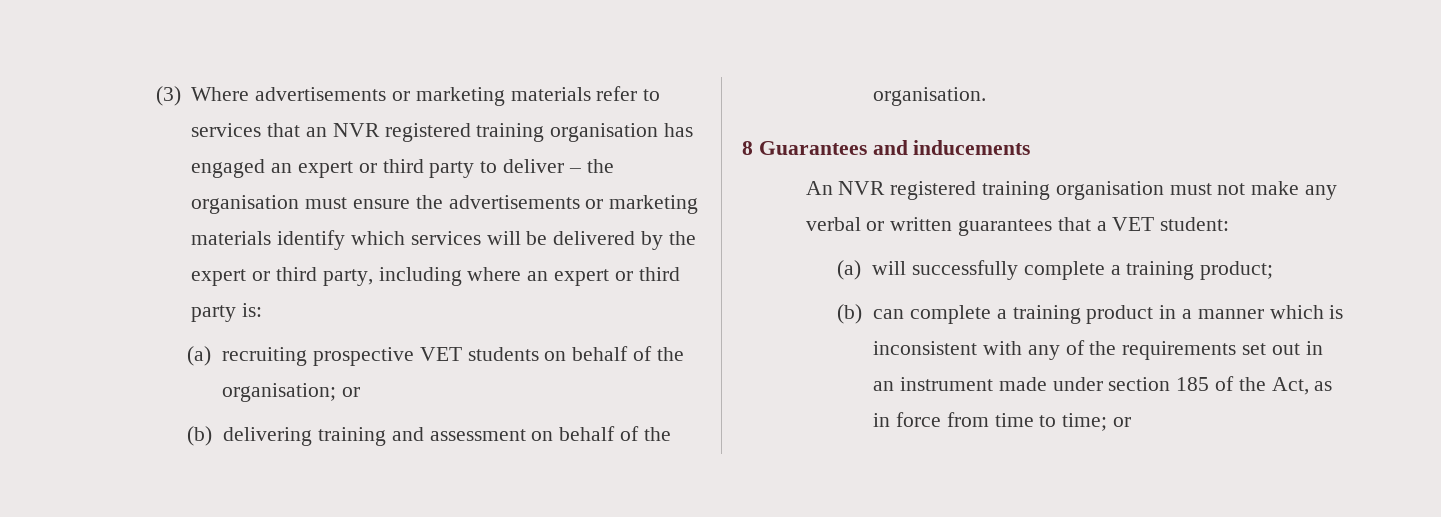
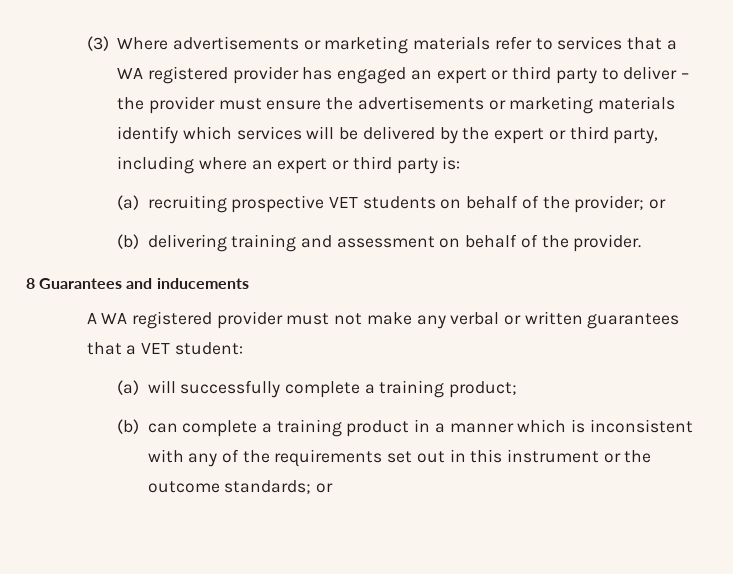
[305,123,659,142] an NVR registered training organisation -> [666,40,677,50] [117,66,299,84] a WA registered provider
[191,195,300,214] organisation -> [148,96,215,114] provider
[222,383,337,402] organisation; -> [574,195,645,213] provider;
[873,87,987,106] organisation. -> [573,234,642,252] provider.
[805,181,1164,200] An NVR registered training organisation -> [86,311,283,329] A WA registered provider
[873,376,1333,395] [873,412,1108,431] an instrument made under section 185 of the Act, as in force from time to time; -> [470,449,652,463] [147,480,312,494] this instrument or the outcome standards;

